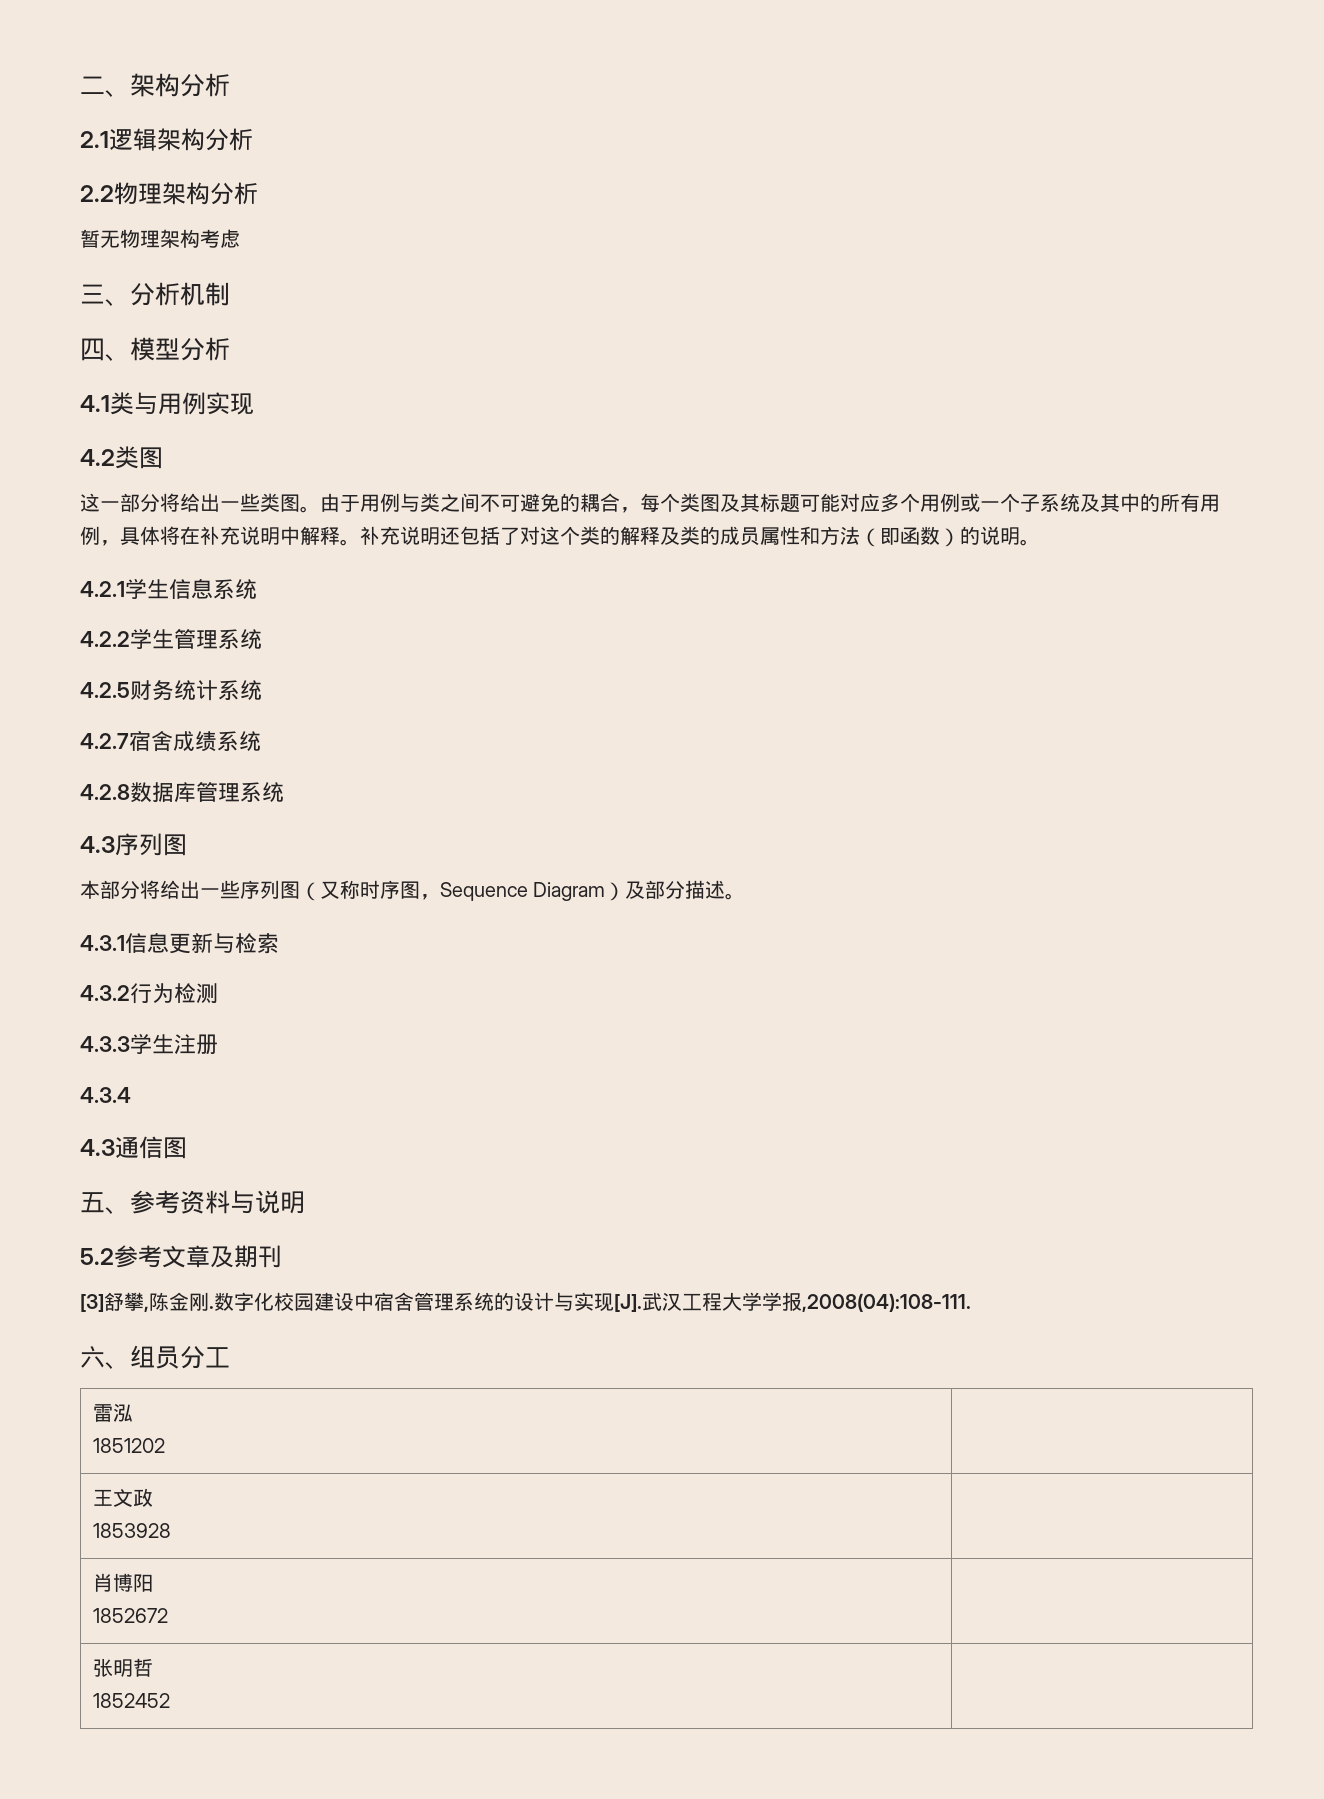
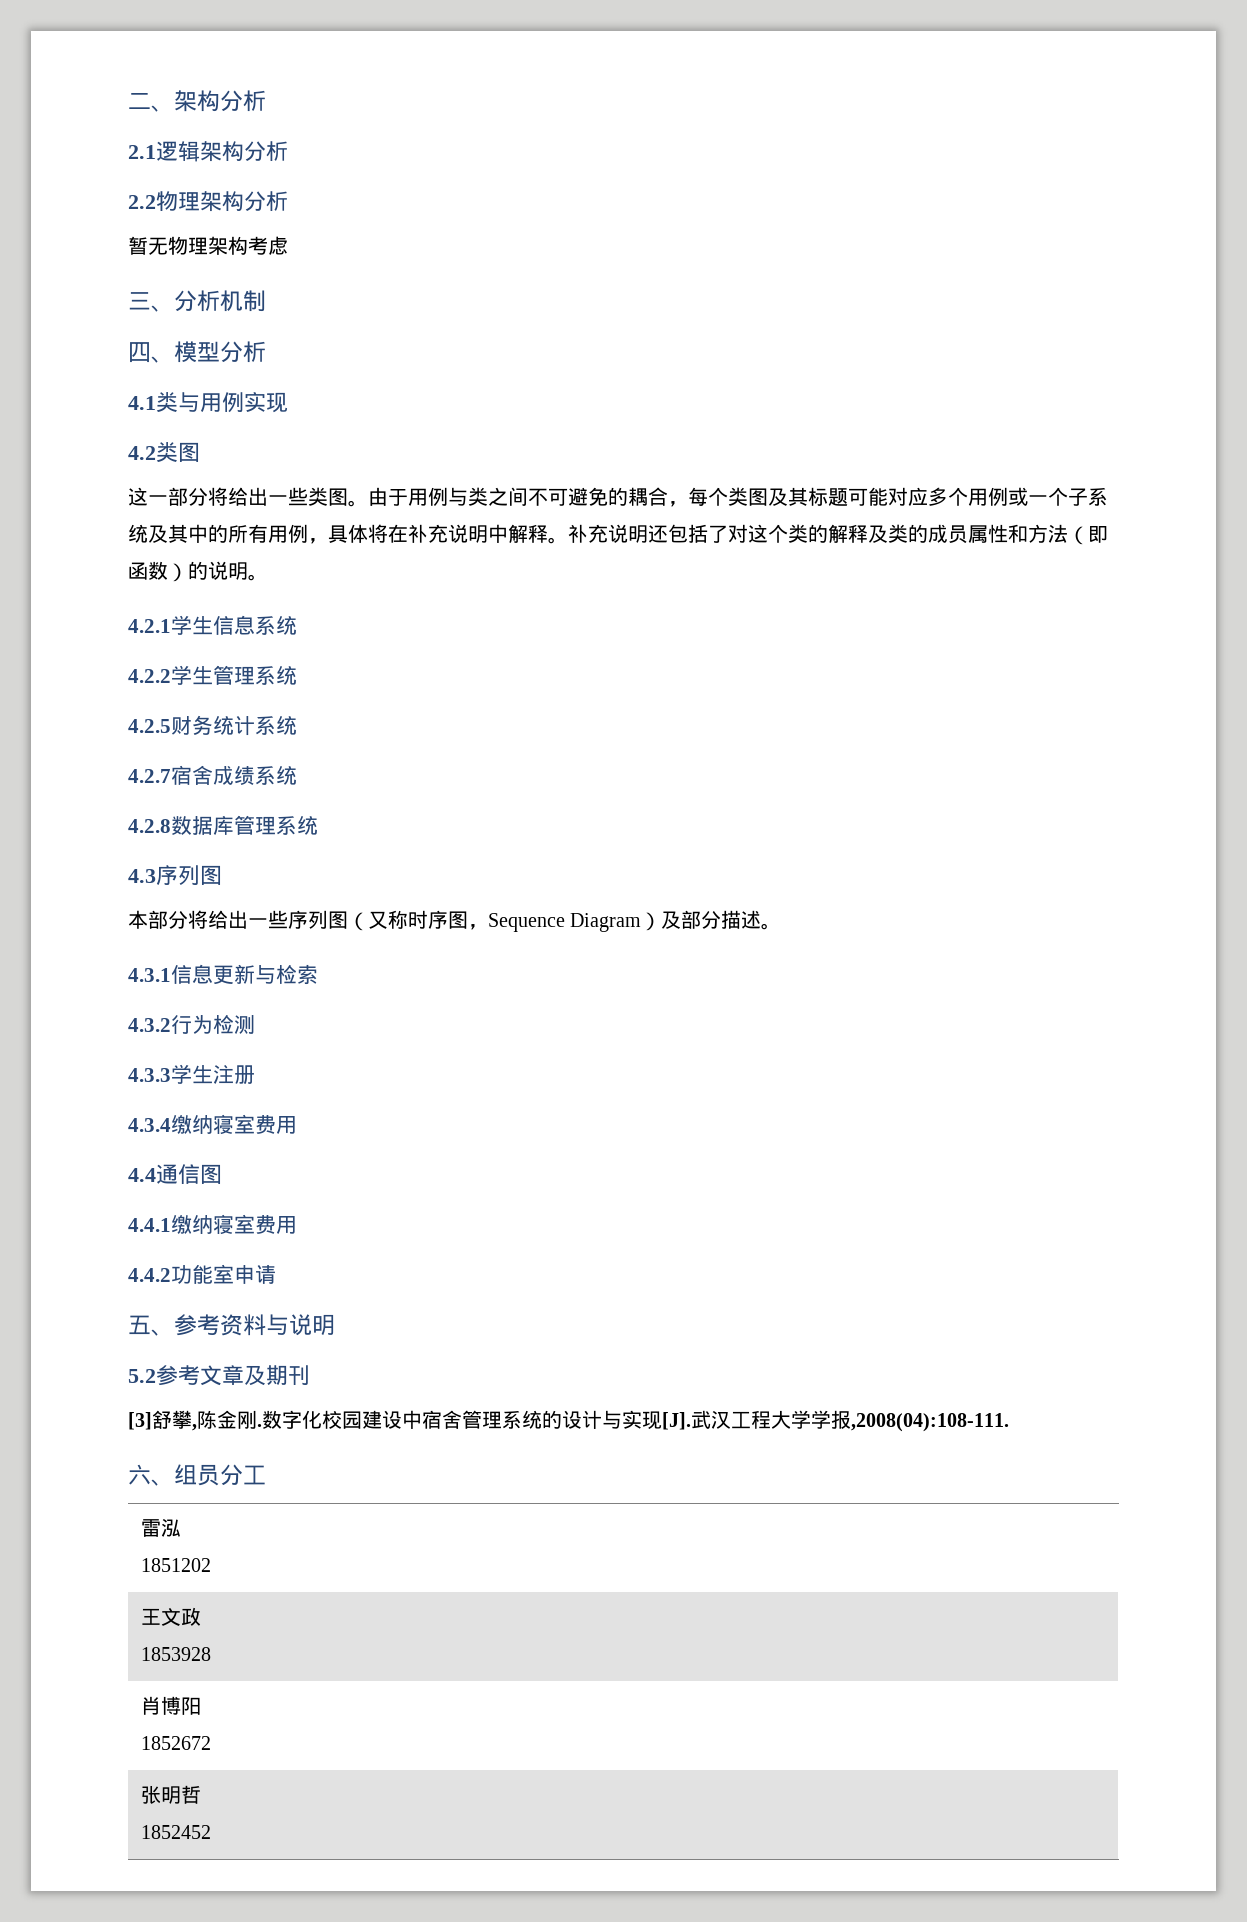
[80,1136,187,1159] // 4.3通信图 -> [171,1114,297,1135] [128,1164,222,1184] [128,1214,297,1235] [128,1264,276,1284] 缴纳寝室费用 // 4.4通信图 // 4.4.1缴纳寝室费用 // 4.4.2功能室申请

